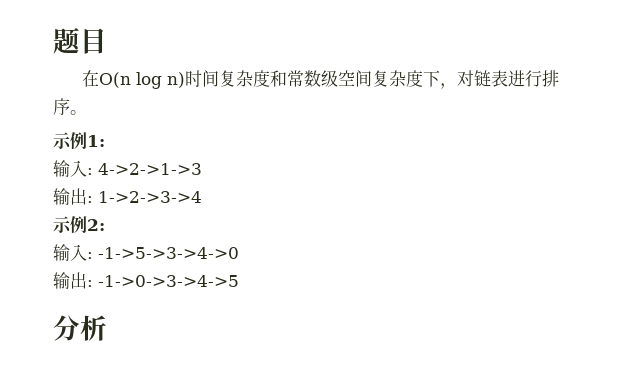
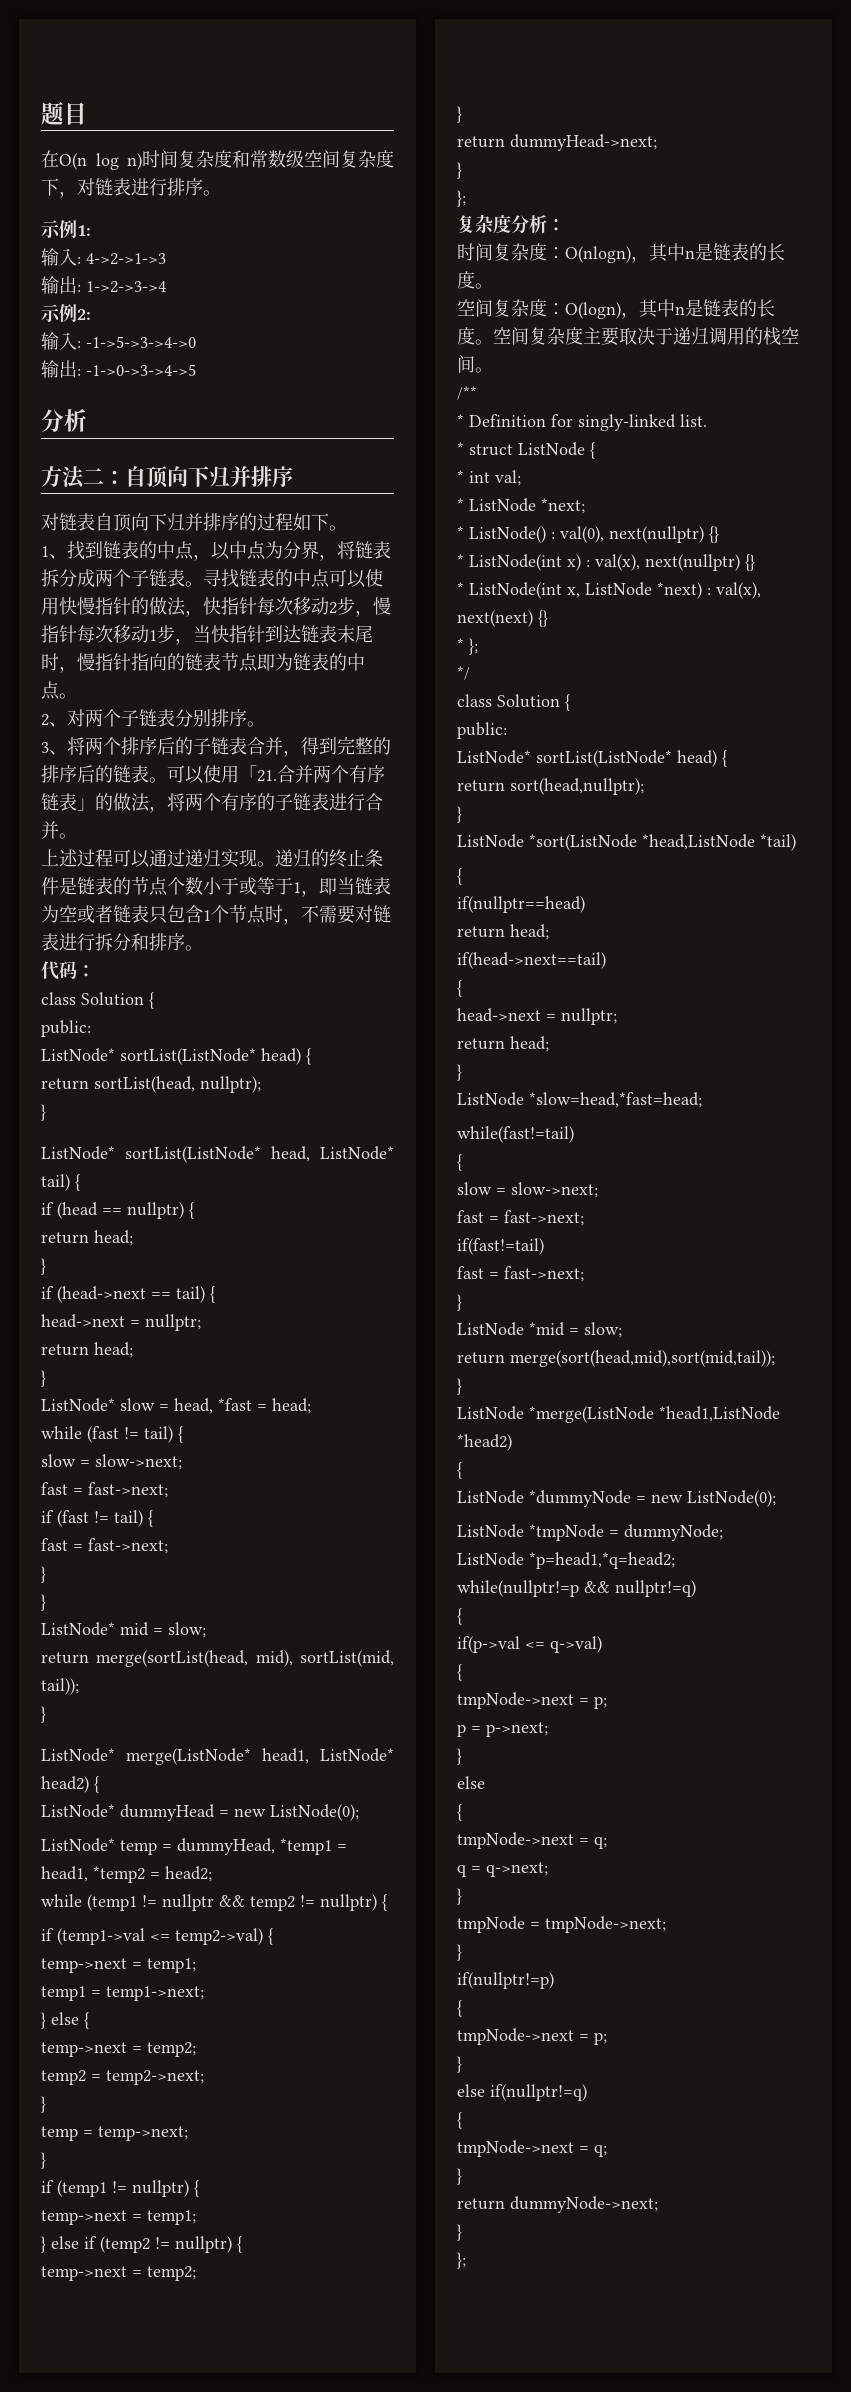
(107, 328) none -> [41,466,293,489] [41,513,347,532] [41,541,391,561] [41,569,383,588] [41,597,391,617] [41,625,373,645] [41,653,365,673] [41,681,77,700] [41,709,265,727] [41,736,391,757] [41,765,385,784] [41,793,383,813] [41,821,77,839] [41,849,383,868] [41,877,391,897] [41,905,391,925] [41,933,203,951] [41,961,95,980] [41,992,154,1009] [41,1020,91,1037] [41,1048,311,1065] [41,1076,261,1093] [41,1104,46,1121] [41,1146,394,1163] [41,1174,80,1191] [41,1202,194,1219] [41,1230,133,1246] [41,1258,46,1275] [41,1286,215,1303] [41,1314,201,1331] [41,1342,133,1358] [41,1370,46,1387] [41,1398,311,1414] [41,1426,183,1443] [41,1454,182,1470] [41,1482,168,1498] [41,1510,153,1527] [41,1538,168,1554] [41,1566,46,1583] [41,1594,46,1611] [41,1622,206,1638] [41,1650,394,1667] [41,1678,79,1695] [41,1706,46,1723] [41,1748,394,1765] [41,1776,99,1793] [41,1804,359,1821] [41,1838,347,1855] [41,1866,212,1883] [41,1894,387,1911] [41,1928,273,1945] [41,1958,196,1973] [41,1986,204,2001] [41,2012,89,2029] [41,2042,196,2057] [41,2070,204,2085] [41,2096,46,2113] [41,2126,188,2141] [41,2152,46,2169] [41,2180,199,2197] [41,2210,196,2225] [41,2236,242,2253] [41,2266,196,2281] [457,106,462,123] [457,134,657,151] [457,162,462,179] [457,190,466,207] [457,214,565,234] [457,243,785,263] [457,271,493,289] [457,299,775,319] [457,327,799,346] [457,355,493,373] [457,386,477,400] [457,414,707,431] [457,442,595,459] [457,470,521,486] [457,498,585,514] [457,526,719,543] [457,554,755,571] [457,582,761,599] [457,610,548,627] [457,638,478,655] [457,666,470,680] [457,694,570,711] [457,722,507,739] [457,750,727,767] [457,778,644,795] [457,806,462,823] [457,834,796,851] [457,868,462,885] [457,896,585,913] [457,924,549,940] [457,952,606,969] [457,980,462,997] [457,1008,617,1025] [457,1036,549,1052] [457,1064,462,1081] [457,1092,702,1108] [457,1126,574,1143] [457,1154,462,1171] [457,1182,598,1198] [457,1210,584,1226] [457,1238,544,1255] [457,1266,584,1282] [457,1294,462,1311] [457,1322,622,1338] [457,1350,775,1367] [457,1378,462,1395] [457,1406,780,1423] [457,1434,512,1451] [457,1462,462,1479] [457,1490,776,1507] [457,1524,723,1541] [457,1552,675,1569] [457,1580,696,1597] [457,1608,462,1625] [457,1636,602,1653] [457,1664,462,1681] [457,1692,607,1709] [457,1722,548,1737] [457,1748,462,1765] [457,1776,485,1789] [457,1804,462,1821] [457,1832,607,1849] [457,1862,548,1877] [457,1888,462,1905] [457,1916,666,1933] [457,1944,462,1961] [457,1972,554,1989] [457,2000,462,2017] [457,2028,607,2045] [457,2056,462,2073] [457,2084,587,2101] [457,2112,462,2129] [457,2140,607,2157] [457,2168,462,2185] [457,2196,658,2213] [457,2224,462,2241] [457,2252,466,2269] // 方法二：自顶向下归并排序 // 对链表自顶向下归并排序的过程如下。 // 1、找到链表的中点，以中点为分界，将链表拆分成两个子链表。寻找链表的中点可以使用快慢指针的做法，快指针每次移动2步，慢指针每次移动1步，当快指针到达链表末尾时，慢指针指向的链表节点即为链表的中点。 // 2、对两个子链表分别排序。 // 3、将两个排序后的子链表合并，得到完整的排序后的链表。可以使用「21.合并两个有序链表」的做法，将两个有序的子链表进行合并。 // 上述过程可以通过递归实现。递归的终止条件是链表的节点个数小于或等于1，即当链表为空或者链表只包含1个节点时，不需要对链表进行拆分和排序。 // 代码： // class Solution { // public: // ListNode* sortList(ListNode* head) { // return sortList(head, nullptr); // } // ListNode* sortList(ListNode* head, ListNode* tail) { // if (head == nullptr) { // return head; // } // if (head->next == tail) { // head->next = nullptr; // return head; // } // ListNode* slow = head, *fast = head; // while (fast != tail) { // slow = slow->next; // fast = fast->next; // if (fast != tail) { // fast = fast->next; // } // } // ListNode* mid = slow; // return merge(sortList(head, mid), sortList(mid, tail)); // } // ListNode* merge(ListNode* head1, ListNode* head2) { // ListNode* dummyHead = new ListNode(0); // ListNode* temp = dummyHead, *temp1 = head1, *temp2 = head2; // while (temp1 != nullptr && temp2 != nullptr) { // if (temp1->val <= temp2->val) { // temp->next = temp1; // temp1 = temp1->next; // } else { // temp->next = temp2; // temp2 = temp2->next; // } // temp = temp->next; // } // if (temp1 != nullptr) { // temp->next = temp1; // } else if (temp2 != nullptr) { // temp->next = temp2; // } // return dummyHead->next; // } // }; // 复杂度分析： // 时间复杂度：O(nlogn)，其中n是链表的长度。 // 空间复杂度：O(logn)，其中n是链表的长度。空间复杂度主要取决于递归调用的栈空间。 // /** // * Definition for singly-linked list. // * struct ListNode { // * int val; // * ListNode *next; // * ListNode() : val(0), next(nullptr) {} // * ListNode(int x) : val(x), next(nullptr) {} // * ListNode(int x, ListNode *next) : val(x), next(next) {} // * }; // */ // class Solution { // public: // ListNode* sortList(ListNode* head) { // return sort(head,nullptr); // } // ListNode *sort(ListNode *head,ListNode *tail) // { // if(nullptr==head) // return head; // if(head->next==tail) // { // head->next = nullptr; // return head; // } // ListNode *slow=head,*fast=head; // while(fast!=tail) // { // slow = slow->next; // fast = fast->next; // if(fast!=tail) // fast = fast->next; // } // ListNode *mid = slow; // return merge(sort(head,mid),sort(mid,tail)); // } // ListNode *merge(ListNode *head1,ListNode *head2) // { // ListNode *dummyNode = new ListNode(0); // ListNode *tmpNode = dummyNode; // ListNode *p=head1,*q=head2; // while(nullptr!=p && nullptr!=q) // { // if(p->val <= q->val) // { // tmpNode->next = p; // p = p->next; // } // else // { // tmpNode->next = q; // q = q->next; // } // tmpNode = tmpNode->next; // } // if(nullptr!=p) // { // tmpNode->next = p; // } // else if(nullptr!=q) // { // tmpNode->next = q; // } // return dummyNode->next; // } // };

